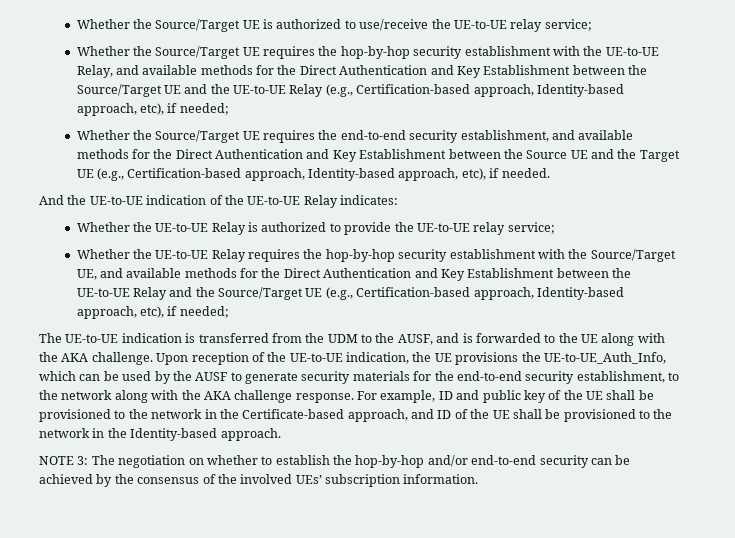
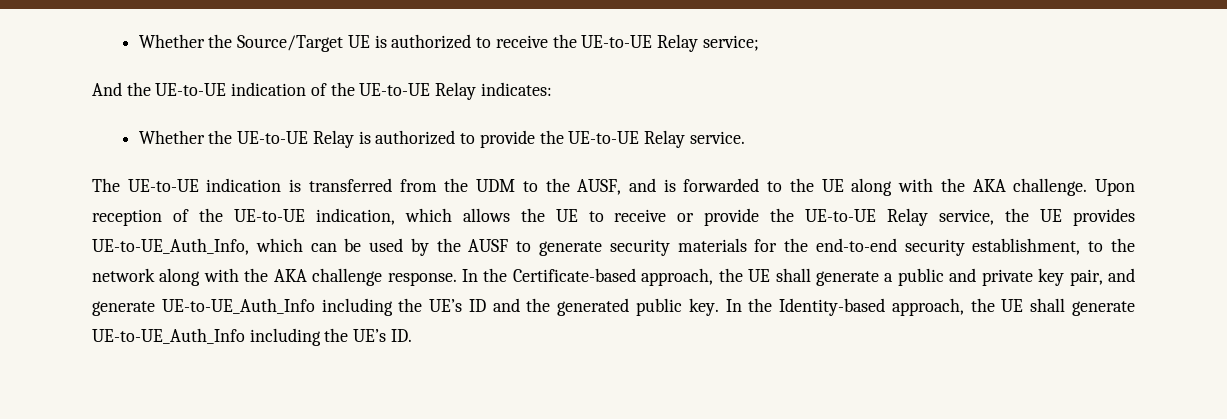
[359,19,592,32] [76,46,659,59] [76,65,648,78] [76,84,624,97] [76,103,229,116] [76,130,634,143] [76,149,680,162] [76,168,550,181] use/receive the UE-to-UE relay service; // Whether the Source/Target UE requires the hop-by-hop security establishment with the UE-to-UE Relay, and available methods for the Direct Authentication and Key Establishment between the Source/Target UE and the UE-to-UE Relay (e.g., Certification-based approach, Identity-based approach, etc), if needed; // Whether the Source/Target UE requires the end-to-end security establishment, and available methods for the Direct Authentication and Key Establishment between the Source UE and the Target UE (e.g., Certification-based approach, Identity-based approach, etc), if needed. -> [495,34,759,52] receive the UE-to-UE Relay service;
[473,222,555,235] [76,249,676,262] [76,268,632,281] [76,287,624,300] [76,306,229,319] relay service; // Whether the UE-to-UE Relay requires the hop-by-hop security establishment with the Source/Target UE, and available methods for the Direct Authentication and Key Establishment between the UE-to-UE Relay and the Source/Target UE (e.g., Certification-based approach, Identity-based approach, etc), if needed; -> [643,130,745,148] Relay service.
[412,352,541,365] the UE provisions the -> [404,208,1135,226] which allows the UE to receive or provide the UE-to-UE Relay service, the UE provides
[357,390,654,403] [39,409,673,422] [39,428,281,441] [39,455,631,468] [39,474,479,487] For example, ID and public key of the UE shall be provisioned to the network in the Certificate-based approach, and ID of the UE shall be provisioned to the network in the Identity-based approach. // NOTE 3: The negotiation on whether to establish the hop-by-hop and/or end-to-end security can be achieved by the consensus of the involved UEs’ subscription information. -> [462,268,1136,286] [92,298,1136,316] [92,328,412,346] In the Certificate-based approach, the UE shall generate a public and private key pair, and generate UE-to-UE_Auth_Info including the UE’s ID and the generated public key. In the Identity-based approach, the UE shall generate UE-to-UE_Auth_Info including the UE’s ID.

